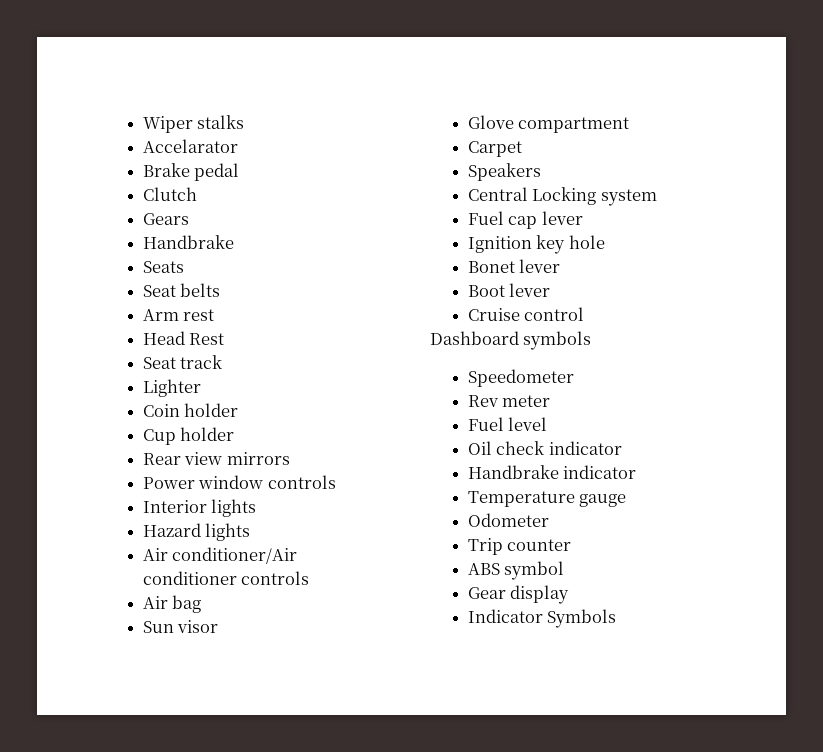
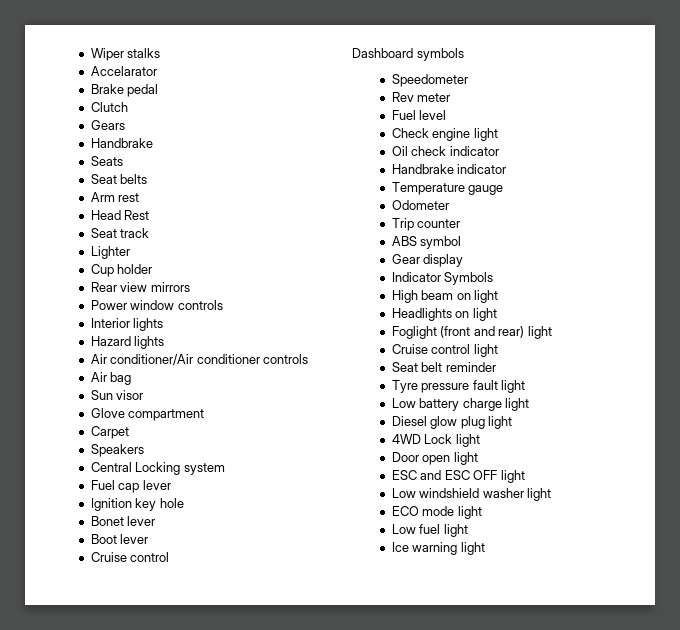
[142,403,239,417] // Coin holder -> (130, 252) none
(548, 424) none -> [391,128,498,141] // Check engine light
(617, 618) none -> [391,290,499,303] [391,308,497,321] [391,326,552,339] [391,344,498,357] [391,362,496,372] [391,380,526,393] [391,398,530,411] [391,416,513,429] [391,434,480,447] [391,452,478,465] [391,470,525,483] [391,488,552,501] [391,506,482,519] [391,524,468,537] [391,542,485,555] // High beam on light // Headlights on light // Foglight (front and rear) light // Cruise control light // Seat belt reminder // Tyre pressure fault light // Low battery charge light // Diesel glow plug light // 4WD Lock light // Door open light // ESC and ESC OFF light // Low windshield washer light // ECO mode light // Low fuel light // Ice warning light

